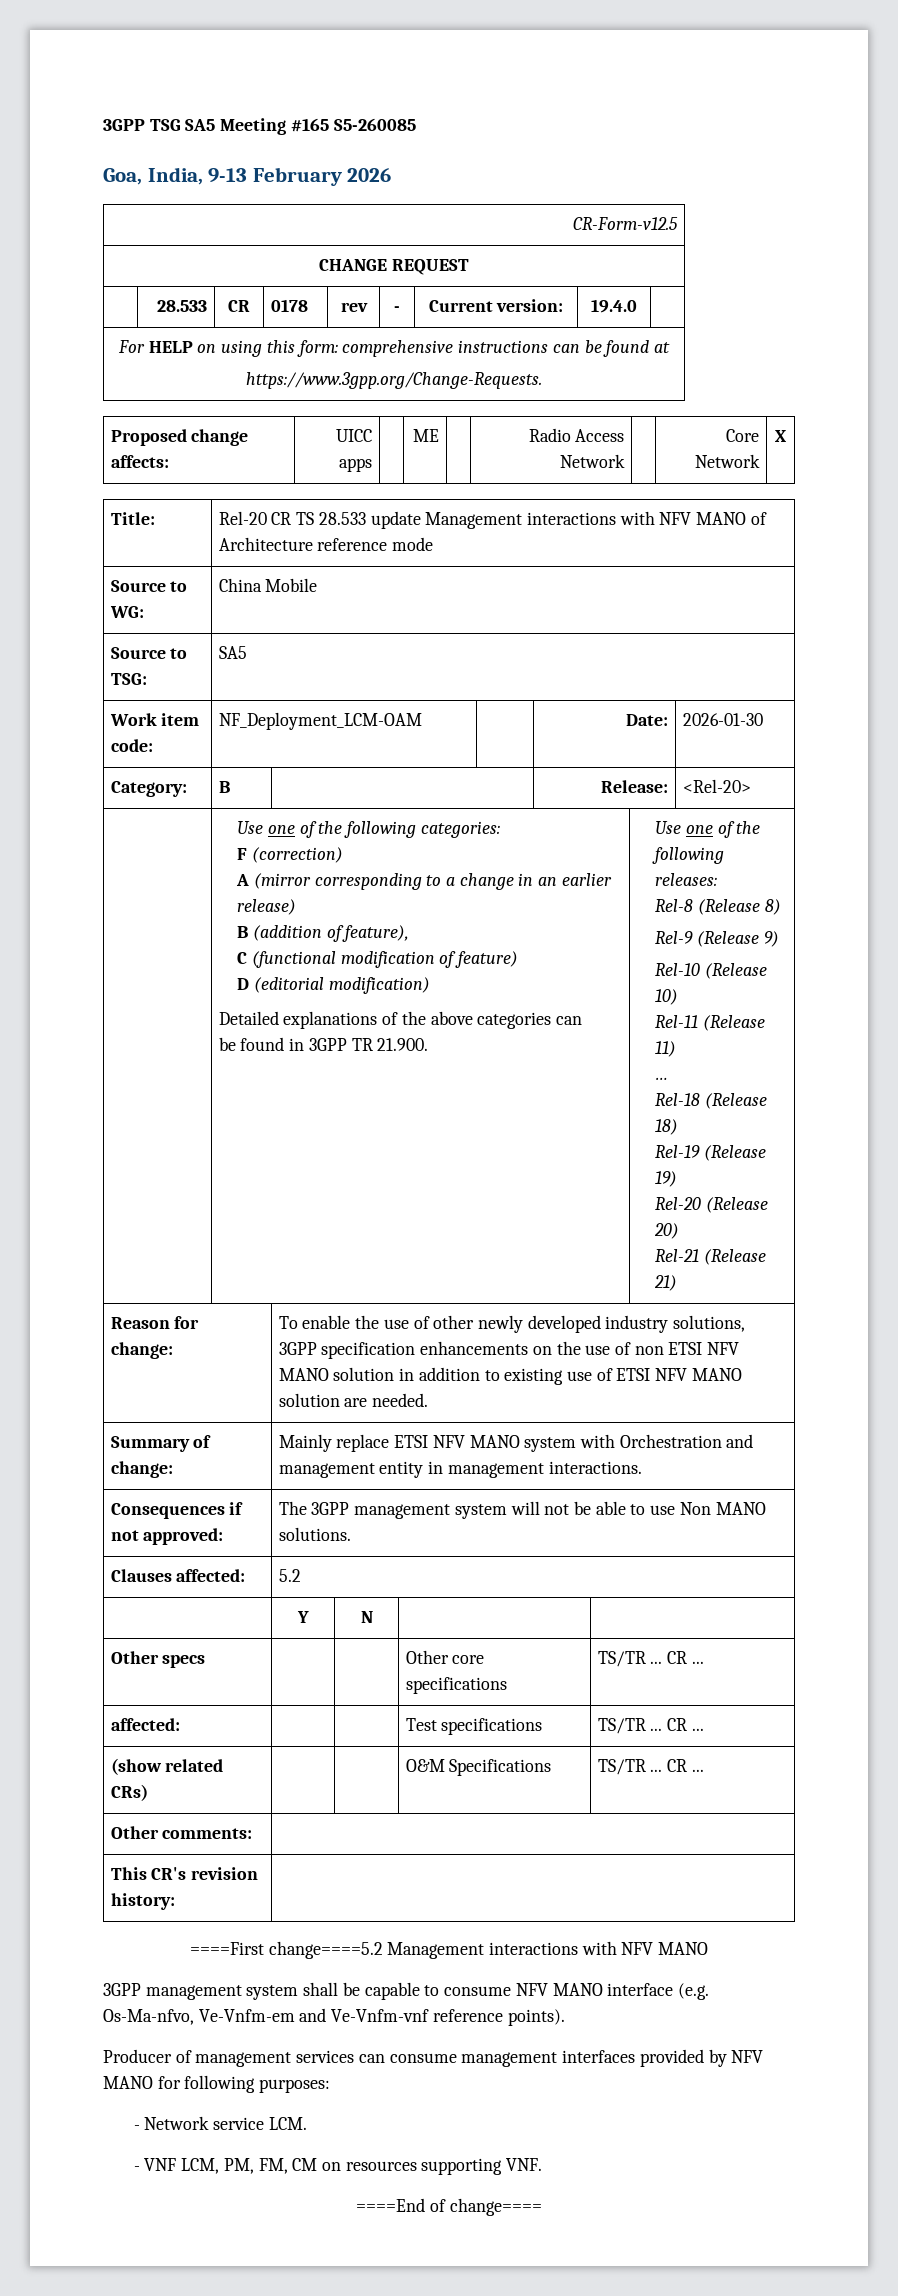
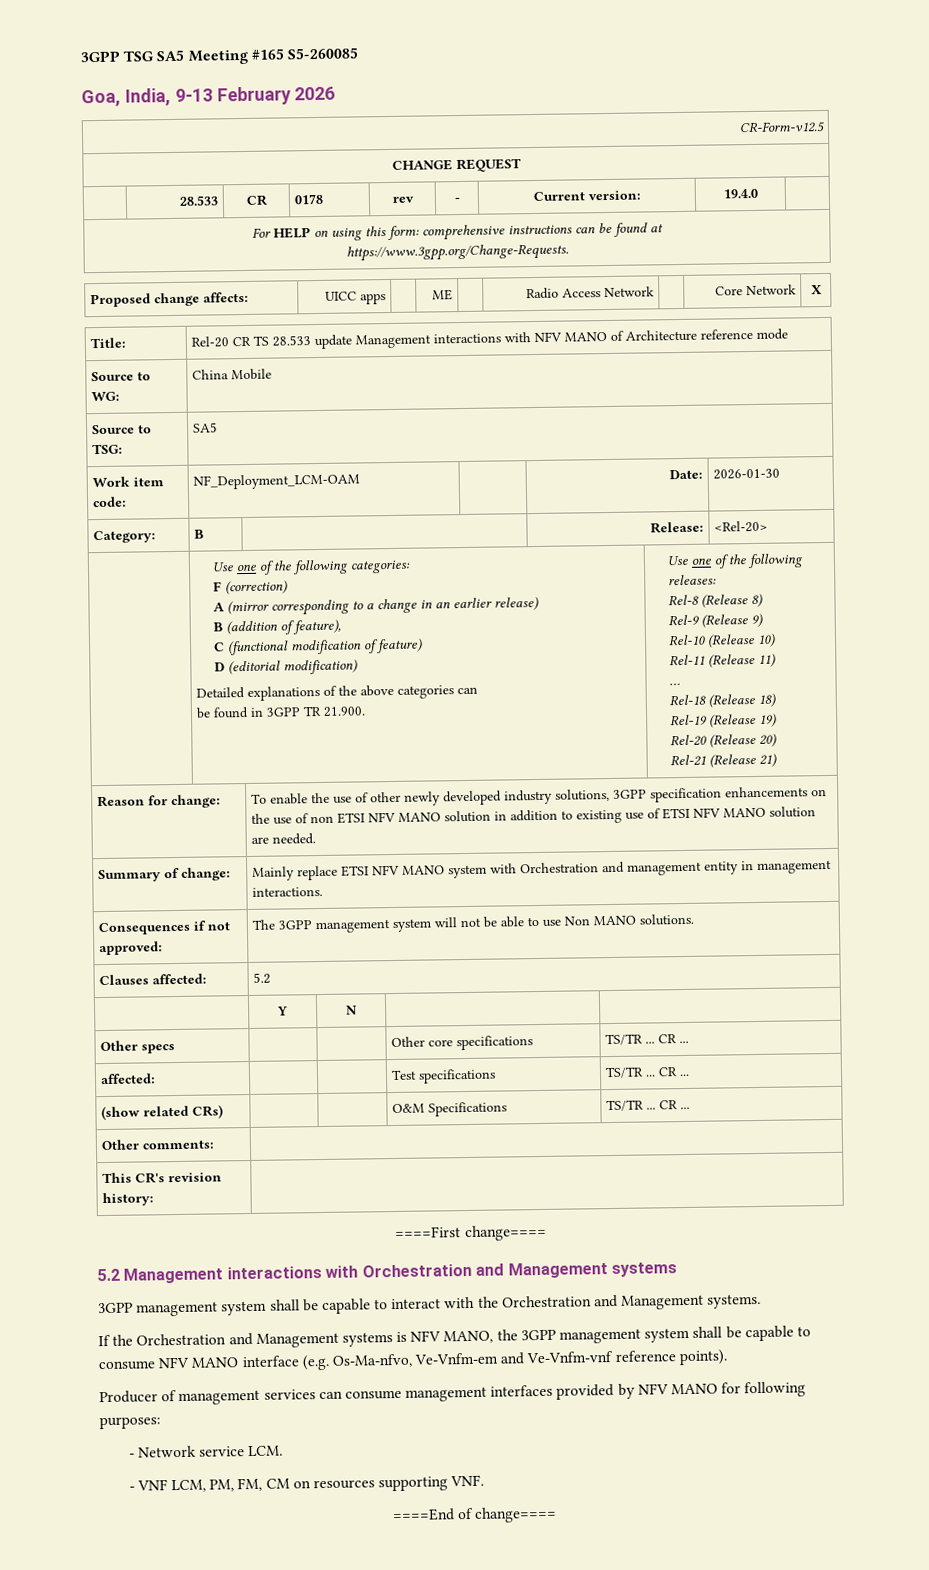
[268,1941,709,1959] change====5.2 Management interactions with NFV MANO // -> [464,1224,547,1242] [97,1262,678,1284] [98,1293,762,1317] [98,1329,518,1348] change==== // 5.2 Management interactions with Orchestration and Management systems // 3GPP management system shall be capable to interact with the Orchestration and Management systems. // If the Orchestration and Management systems is NFV MANO, the

